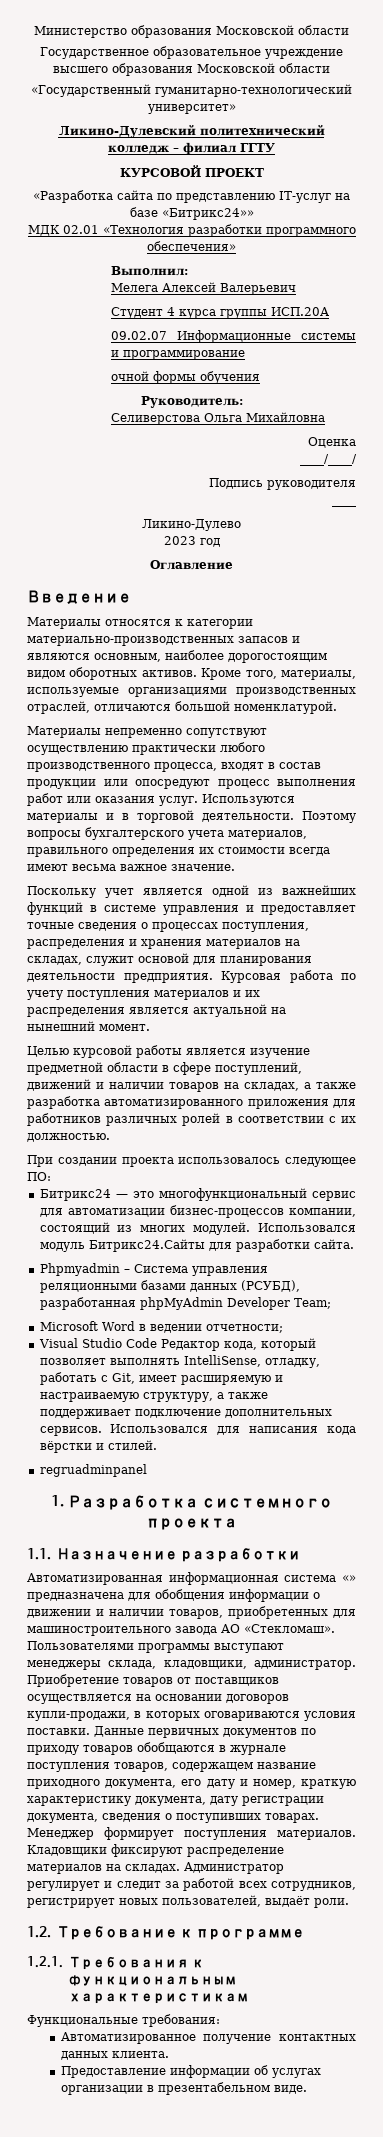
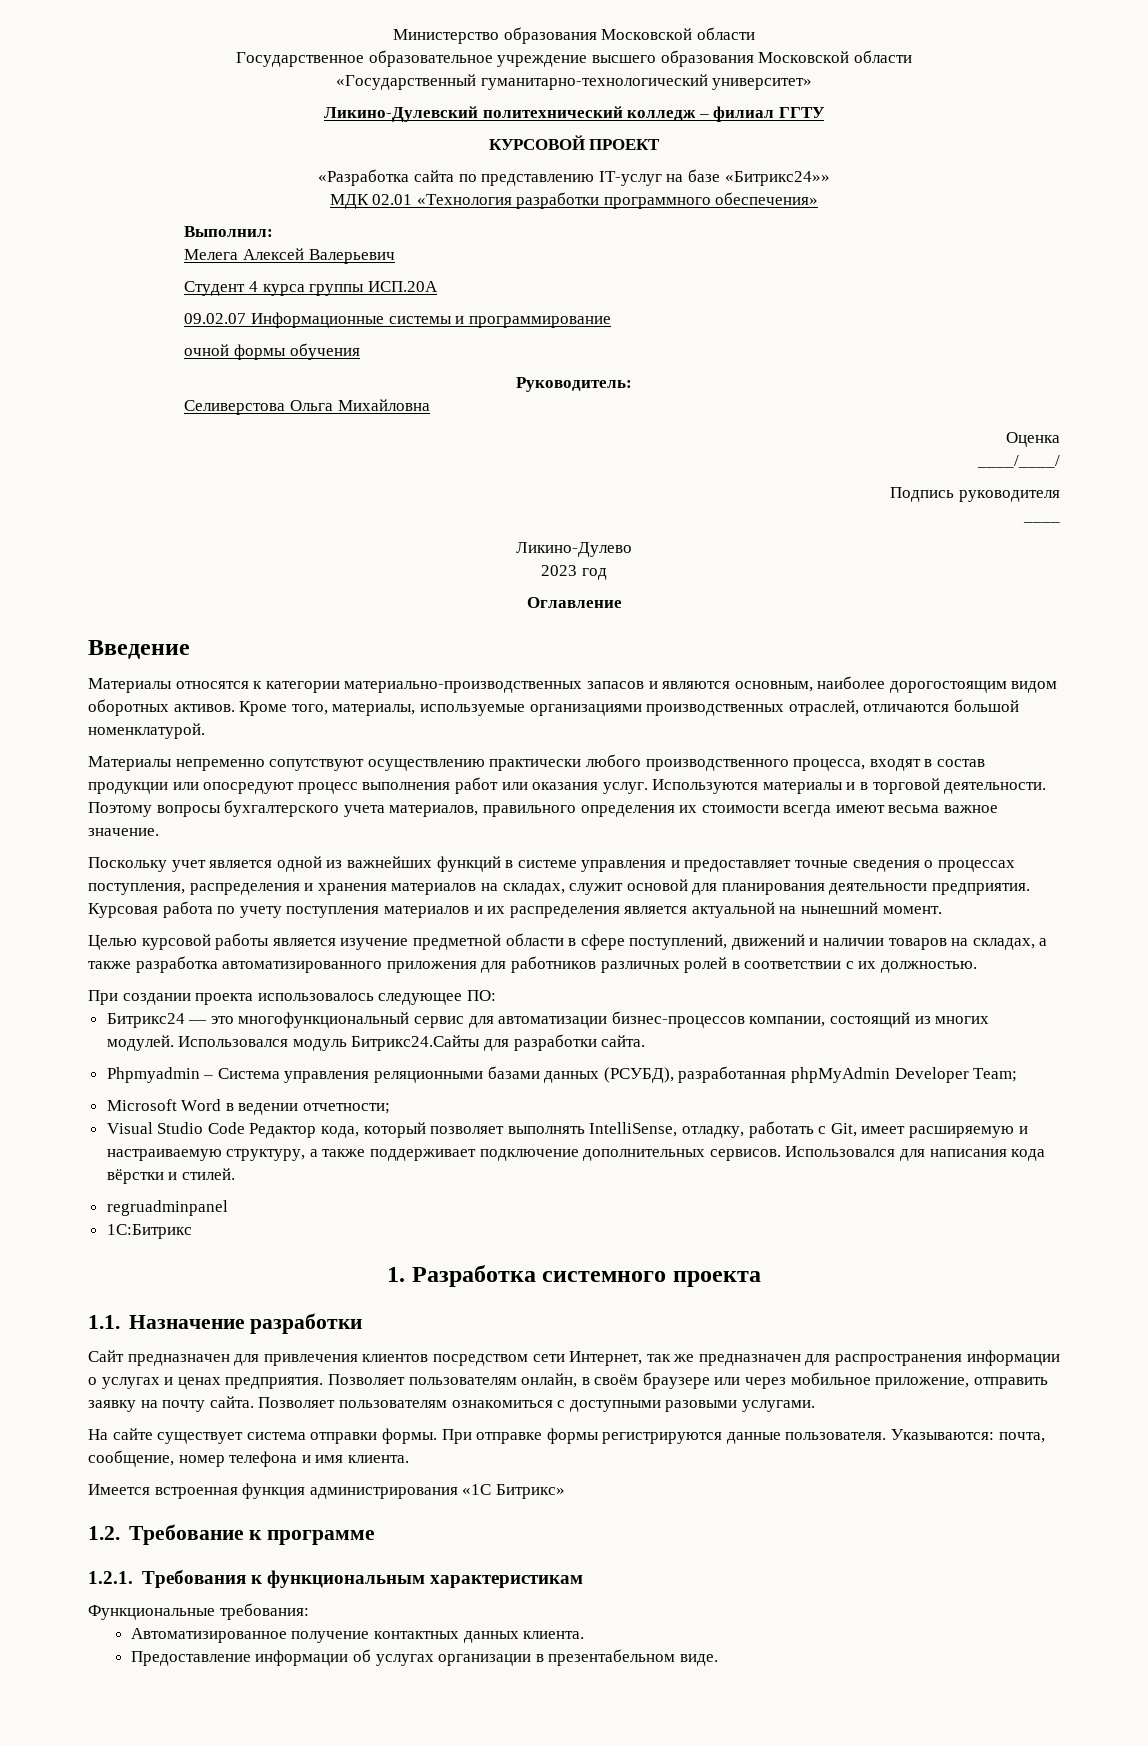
(147, 1470) none -> [106,1224,192,1239] // 1С:Битрикс
[27,1572,356,1585] [27,1589,320,1602] [27,1606,356,1619] [27,1624,335,1636] [27,1641,284,1653] [27,1660,356,1670] [27,1674,279,1687] [27,1694,289,1704] [27,1711,356,1721] [27,1726,316,1738] [27,1742,286,1755] [27,1762,316,1772] [27,1779,356,1789] [27,1796,324,1806] [27,1813,319,1823] [27,1827,356,1840] [27,1844,284,1857] [27,1862,284,1874] [27,1878,356,1891] [27,1895,349,1908] Автоматизированная информационная система «» предназначена для обобщения информации о движении и наличии товаров, приобретенных для машиностроительного завода АО «Стекломаш». Пользователями программы выступают менеджеры склада, кладовщики, администратор. Приобретение товаров от поставщиков осуществляется на основании договоров купли-продажи, в которых оговариваются условия поставки. Данные первичных документов по приходу товаров обобщаются в журнале поступления товаров, содержащем название приходного документа, его дату и номер, краткую характеристику документа, дату регистрации документа, сведения о поступивших товарах. Менеджер формирует поступления материалов. Кладовщики фиксируют распределение материалов на складах. Администратор регулирует и следит за работой всех сотрудников, регистрирует новых пользователей, выдаёт роли. -> [88,1350,1060,1366] [88,1372,1048,1389] [88,1396,815,1412] [88,1428,1045,1444] [88,1450,409,1467] [88,1483,565,1499] Сайт предназначен для привлечения клиентов посредством сети Интернет, так же предназначен для распространения информации о услугах и ценах предприятия. Позволяет пользователям онлайн, в своём браузере или через мобильное приложение, отправить заявку на почту сайта. Позволяет пользователям ознакомиться с доступными разовыми услугами. // На сайте существует система отправки формы. При отправке формы регистрируются данные пользователя. Указываются: почта, сообщение, номер телефона и имя клиента. // Имеется встроенная функция администрирования «1С Битрикс»

